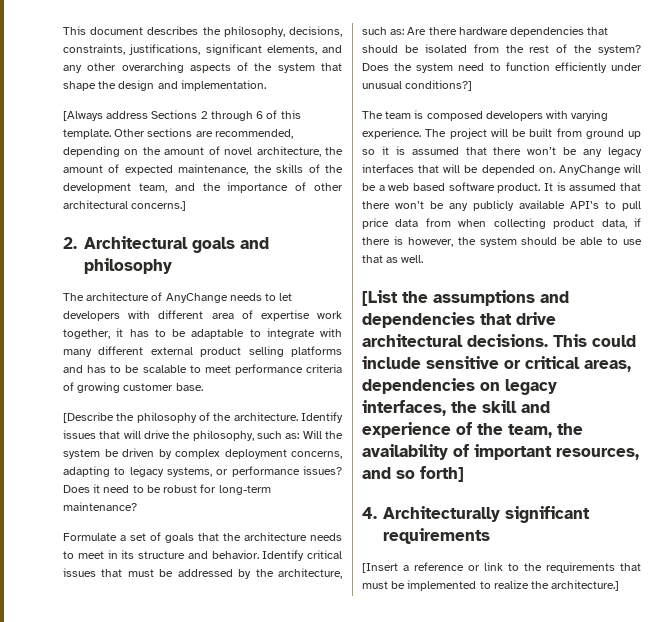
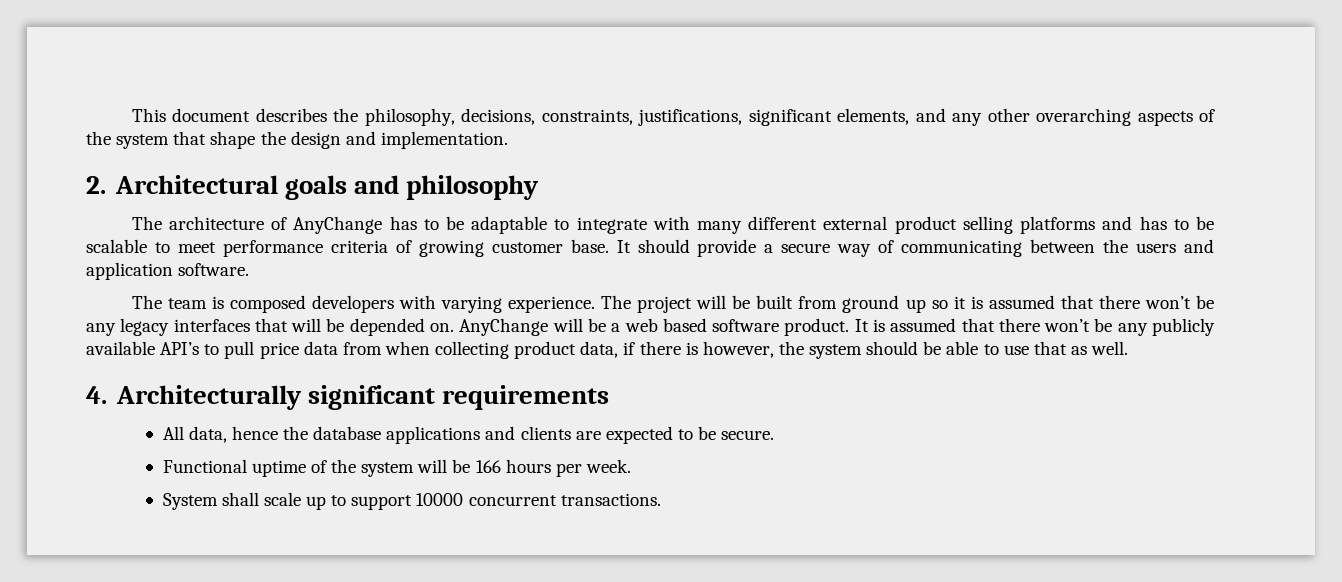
[63,110,301,121] [63,128,293,139] [63,146,343,157] [63,164,343,175] [63,182,343,193] [63,200,187,211] // [Always address Sections 2 through 6 of this template. Other sections are recommended, depending on the amount of novel architecture, the amount of expected maintenance, the skills of the development team, and the importance of other architectural concerns.] -> (508, 140) none
[229,293,293,301] [63,310,342,321] [63,328,124,339] needs to let developers with different area of expertise work together, it -> (383, 225) none
[63,412,344,423] [63,430,343,441] [63,448,342,459] [63,466,342,477] [63,484,271,495] [63,502,137,511] [63,532,342,543] [63,550,342,561] [63,568,342,579] [362,26,609,37] [362,44,641,55] [362,62,642,73] [362,80,473,91] // [Describe the philosophy of the architecture. Identify issues that will drive the philosophy, such as: Will the system be driven by complex deployment concerns, adapting to legacy systems, or performance issues? Does it need to be robust for long-term maintenance? // Formulate a set of goals that the architecture needs to meet in its structure and behavior. Identify critical issues that must be addressed by the architecture, such as: Are there hardware dependencies that should be isolated from the rest of the system? Does the system need to function efficiently under unusual conditions?] -> [616,239,1215,257] [86,262,250,280] It should provide a secure way of communicating between the users and application software.
[362,290,569,306] [362,312,556,328] [362,334,636,347] [362,356,631,372] [362,378,557,395] [362,400,550,416] [362,422,583,438] [362,444,639,460] [362,466,464,482] [362,506,590,523] [383,528,490,544] [362,562,641,573] [362,580,620,591] [List the assumptions and dependencies that drive architectural decisions. This could include sensitive or critical areas, dependencies on legacy interfaces, the skill and experience of the team, the availability of important resources, and so forth] // 4. Architecturally significant requirements // [Insert a reference or link to the requirements that must be implemented to realize the architecture.] -> [86,385,609,410] [162,426,775,444] [162,459,631,477] [162,492,661,510] 4. Architecturally significant requirements // All data, hence the database applications and clients are expected to be secure. // Functional uptime of the system will be 166 hours per week. // System shall scale up to support 10000 concurrent transactions.

